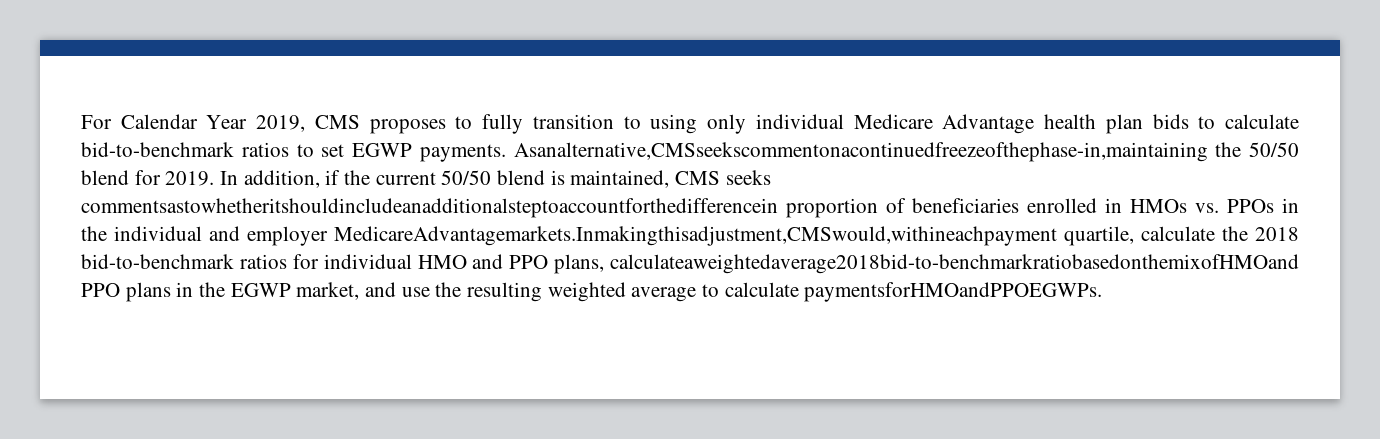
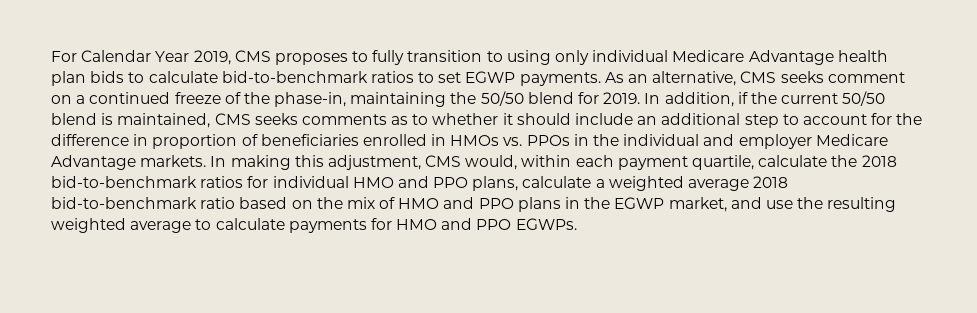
[513,142,1208,162] Asanalternative,CMSseekscommentonacontinuedfreezeofthephase-in,maintaining -> [604,71,905,86] [51,92,447,107] As an alternative, CMS seeks comment on a continued freeze of the phase-in, maintaining
[81,198,778,218] commentsastowhetheritshouldincludeanadditionalsteptoaccountforthedifferencein -> [301,113,923,128] [51,134,149,146] comments as to whether it should include an additional step to account for the difference in
[334,226,1057,246] MedicareAdvantagemarkets.Inmakingthisadjustment,CMSwould,withineachpayment -> [815,134,888,146] [51,155,688,170] Medicare Advantage markets. In making this adjustment, CMS would, within each payment
[610,254,1299,274] calculateaweightedaverage2018bid-to-benchmarkratiobasedonthemixofHMOand -> [522,176,789,191] [51,197,475,209] calculate a weighted average 2018 bid-to-benchmark ratio based on the mix of HMO and
[804,282,1103,302] paymentsforHMOandPPOEGWPs. -> [288,218,577,233] payments for HMO and PPO EGWPs.

